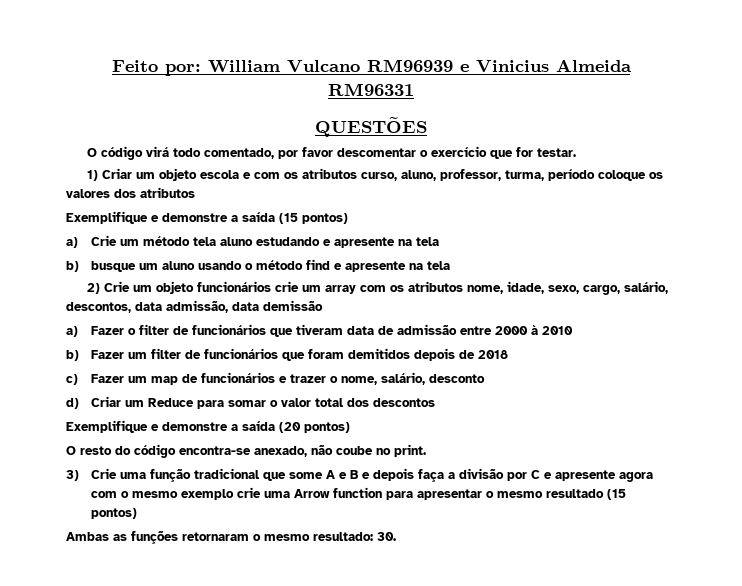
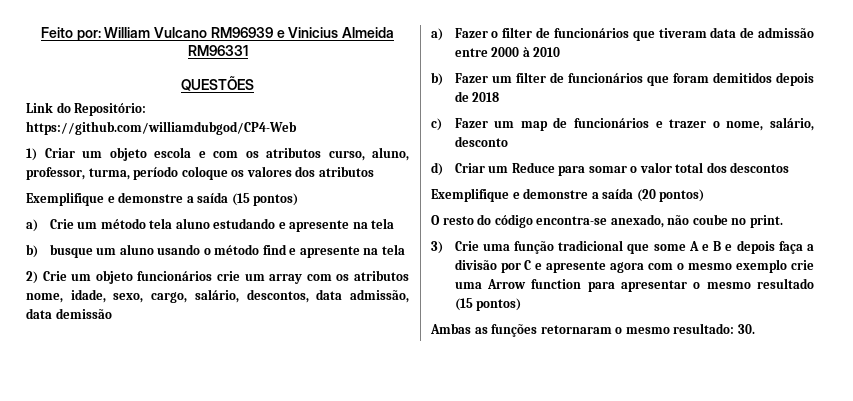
[86,146,576,160] O código virá todo comentado, por favor descomentar o exercício que for testar. -> [26,102,147,116] [26,121,297,135] Link do Repositório: https://github.com/williamdubgod/CP4-Web

